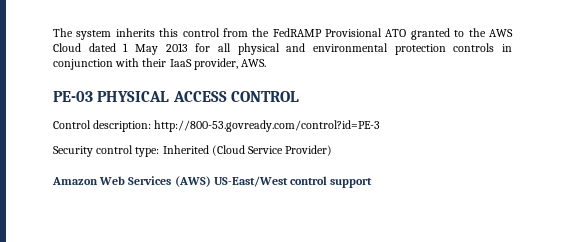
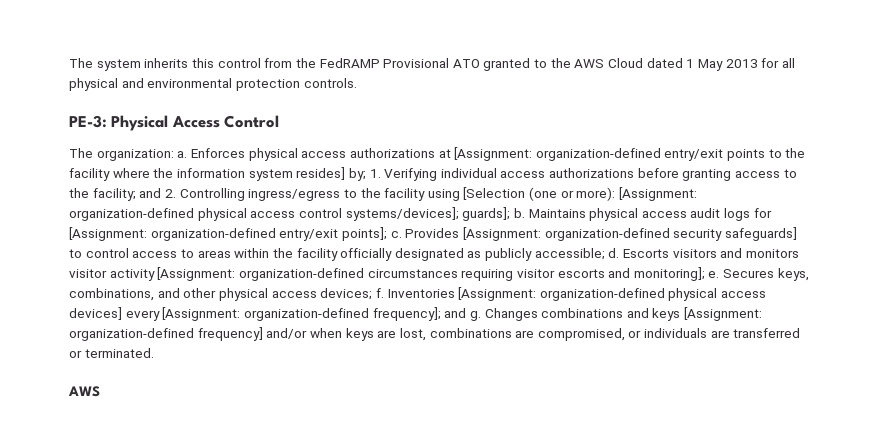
[453,43,512,52] [53,58,267,70] [53,91,299,102] [53,120,381,132] [53,145,333,157] [52,176,373,188] controls in conjunction with their IaaS provider, AWS. // PE-03 PHYSICAL ACCESS CONTROL // Control description: http://800-53.govready.com/control?id=PE-3 // Security control type: Inherited (Cloud Service Provider) // Amazon Web Services (AWS) US-East/West control support -> [303,78,357,88] [69,115,280,131] [69,147,806,161] [69,167,797,181] [69,187,698,201] [69,207,772,221] [69,227,797,241] [69,248,799,261] [69,267,809,281] [69,287,767,301] [69,307,763,321] [69,327,801,341] [69,348,154,358] [68,386,100,397] controls. // PE-3: Physical Access Control // The organization: a. Enforces physical access authorizations at [Assignment: organization-defined entry/exit points to the facility where the information system resides] by; 1. Verifying individual access authorizations before granting access to the facility; and 2. Controlling ingress/egress to the facility using [Selection (one or more): [Assignment: organization-defined physical access control systems/devices]; guards]; b. Maintains physical access audit logs for [Assignment: organization-defined entry/exit points]; c. Provides [Assignment: organization-defined security safeguards] to control access to areas within the facility officially designated as publicly accessible; d. Escorts visitors and monitors visitor activity [Assignment: organization-defined circumstances requiring visitor escorts and monitoring]; e. Secures keys, combinations, and other physical access devices; f. Inventories [Assignment: organization-defined physical access devices] every [Assignment: organization-defined frequency]; and g. Changes combinations and keys [Assignment: organization-defined frequency] and/or when keys are lost, combinations are compromised, or individuals are transferred or terminated. // AWS

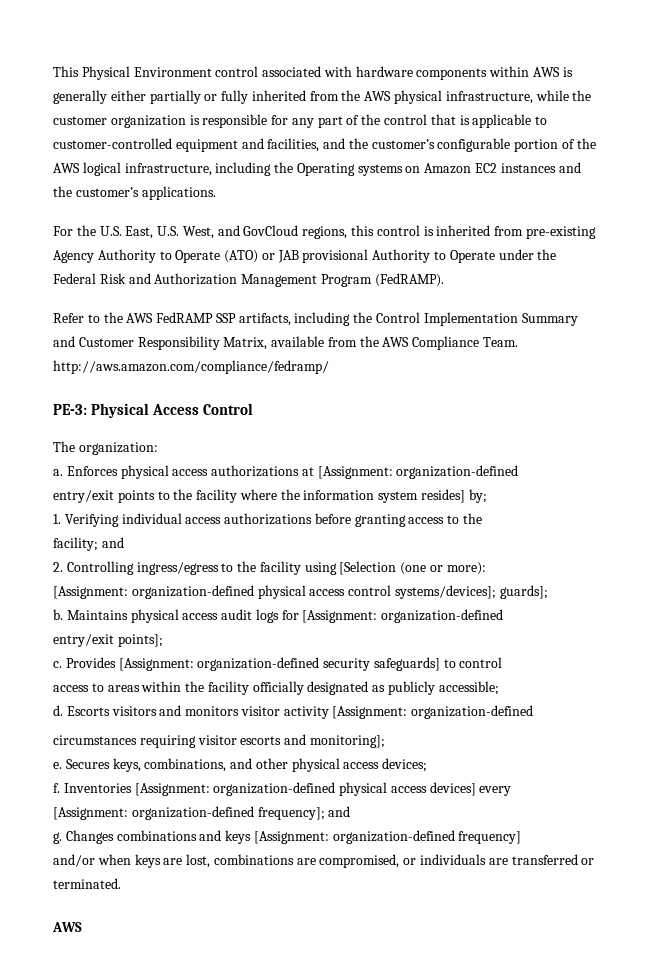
[69,58,795,71] [69,78,357,91] The system inherits this control from the FedRAMP Provisional ATO granted to the AWS Cloud dated 1 May 2013 for all physical and environmental protection controls. -> [53,66,573,80] [53,90,592,104] [53,114,548,128] [53,138,596,152] [53,162,581,176] [53,186,216,200] [53,225,596,239] [53,249,557,263] [53,273,444,287] [53,312,578,326] [53,336,519,350] [53,360,329,374] This Physical Environment control associated with hardware components within AWS is generally either partially or fully inherited from the AWS physical infrastructure, while the customer organization is responsible for any part of the control that is applicable to customer-controlled equipment and facilities, and the customer’s configurable portion of the AWS logical infrastructure, including the Operating systems on Amazon EC2 instances and the customer’s applications. // For the U.S. East, U.S. West, and GovCloud regions, this control is inherited from pre-existing Agency Authority to Operate (ATO) or JAB provisional Authority to Operate under the Federal Risk and Authorization Management Program (FedRAMP). // Refer to the AWS FedRAMP SSP artifacts, including the Control Implementation Summary and Customer Responsibility Matrix, available from the AWS Compliance Team. http://aws.amazon.com/compliance/fedramp/
(174, 155) none -> (158, 448) //
(661, 154) none -> (519, 472) //
(366, 174) none -> (487, 496) //
(89, 193) none -> (483, 518) //
(162, 193) none -> (124, 542) //
(616, 194) none -> (486, 568) //
(511, 214) none -> (548, 592) //
(276, 234) none -> (504, 616) //
(387, 234) none -> (163, 640) //
(129, 253) none -> (503, 662) //
(605, 254) none -> (499, 688) //
(364, 274) none -> (534, 712) //
(705, 274) none -> (385, 741) //
(373, 294) none -> (428, 765) //
(160, 315) none -> (512, 791) //
(467, 313) none -> (351, 811) //
(263, 334) none -> (522, 837) //

